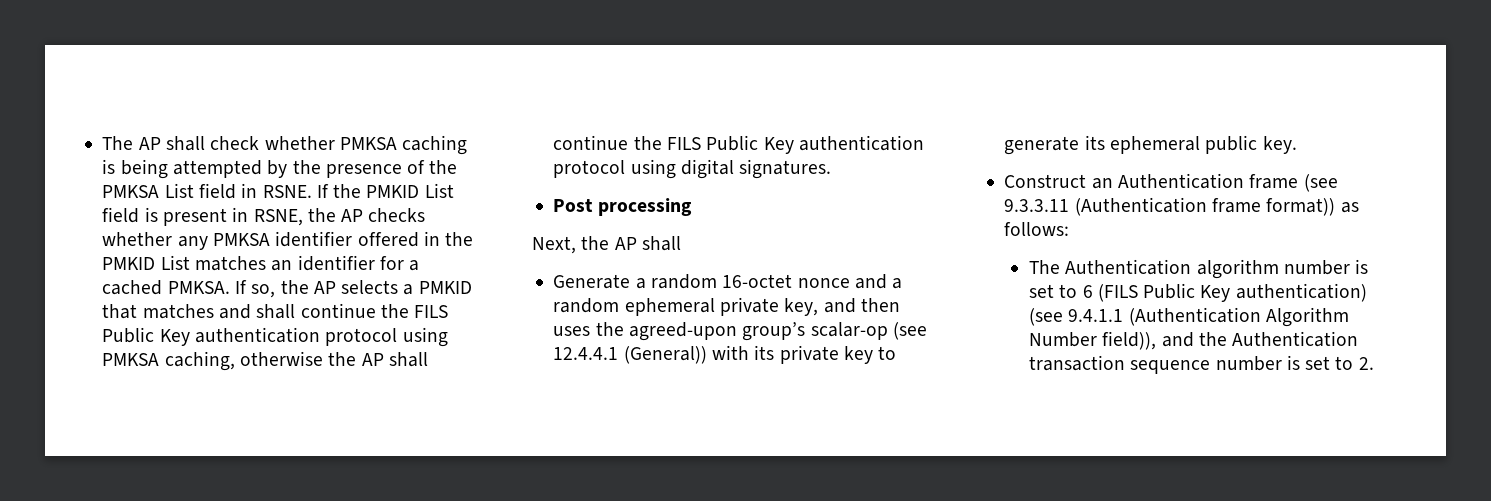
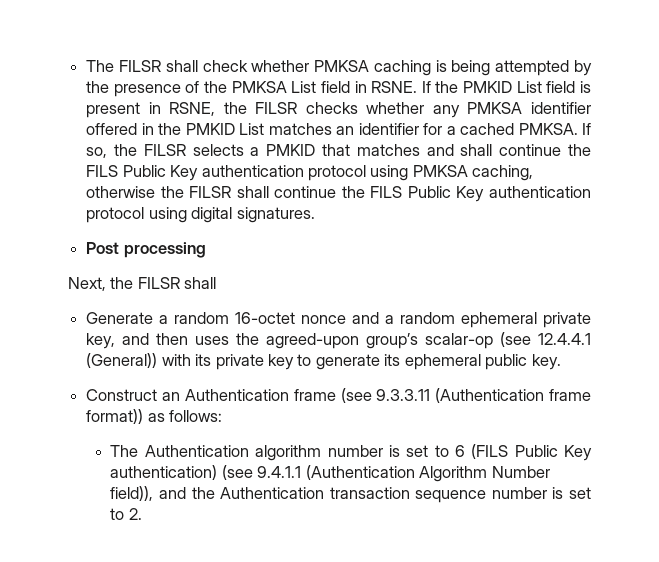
[102,136,161,150] The AP -> [86,60,161,72] The FILSR
[341,209,364,222] AP -> [255,102,298,114] FILSR
[313,281,336,294] AP -> [143,144,186,156] FILSR
[361,353,384,366] AP -> [189,186,232,198] FILSR
[614,237,637,250] AP -> [137,277,180,289] FILSR

